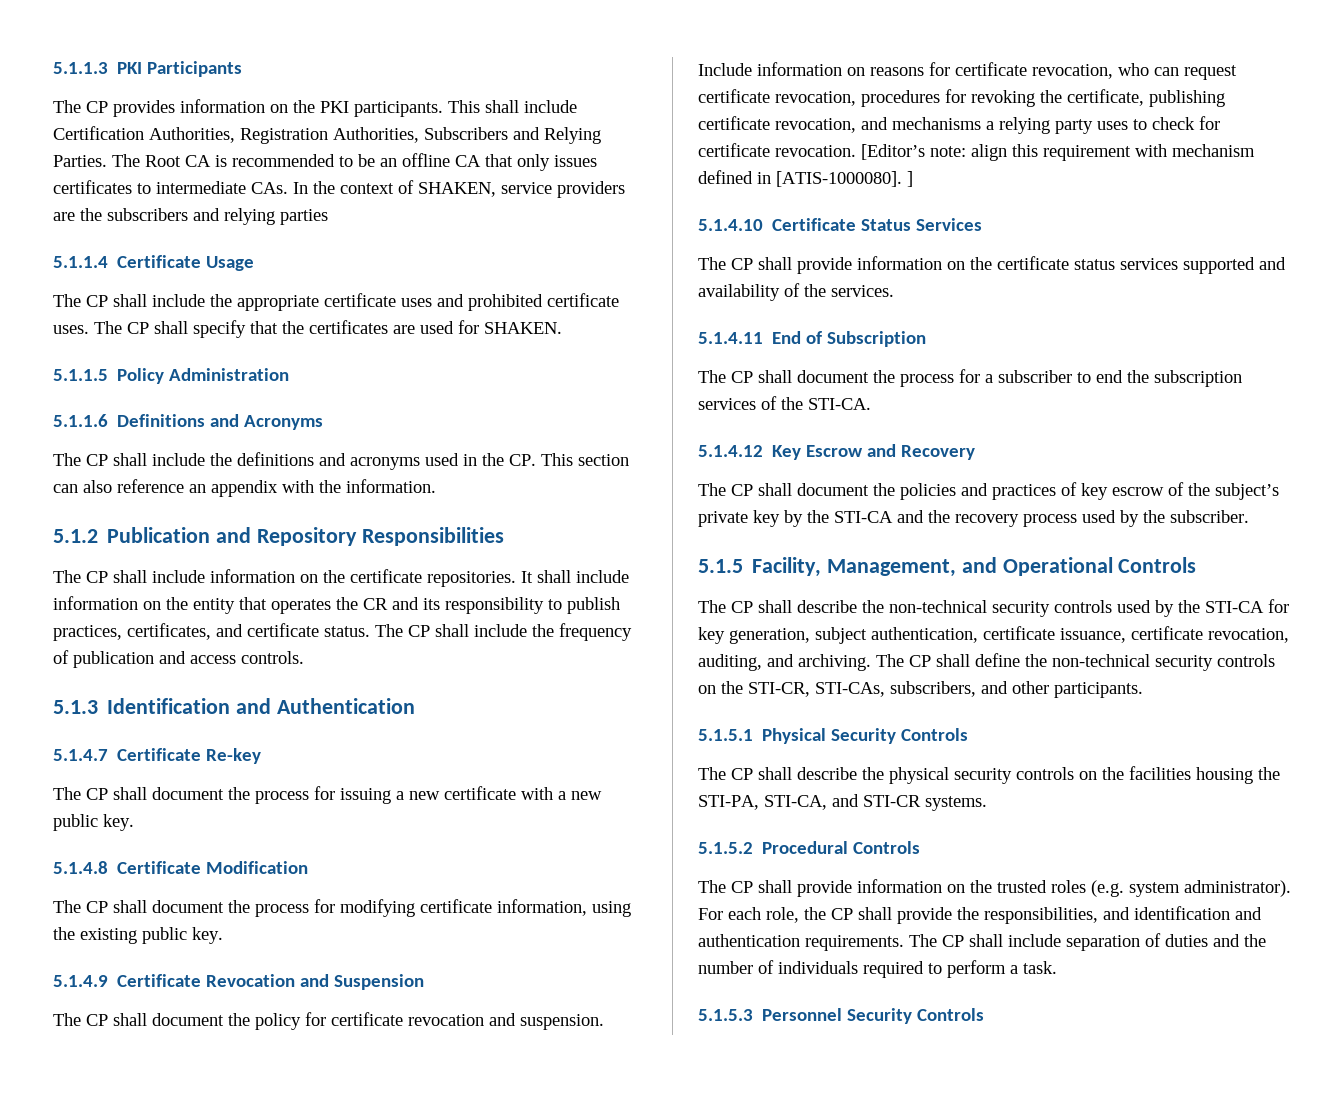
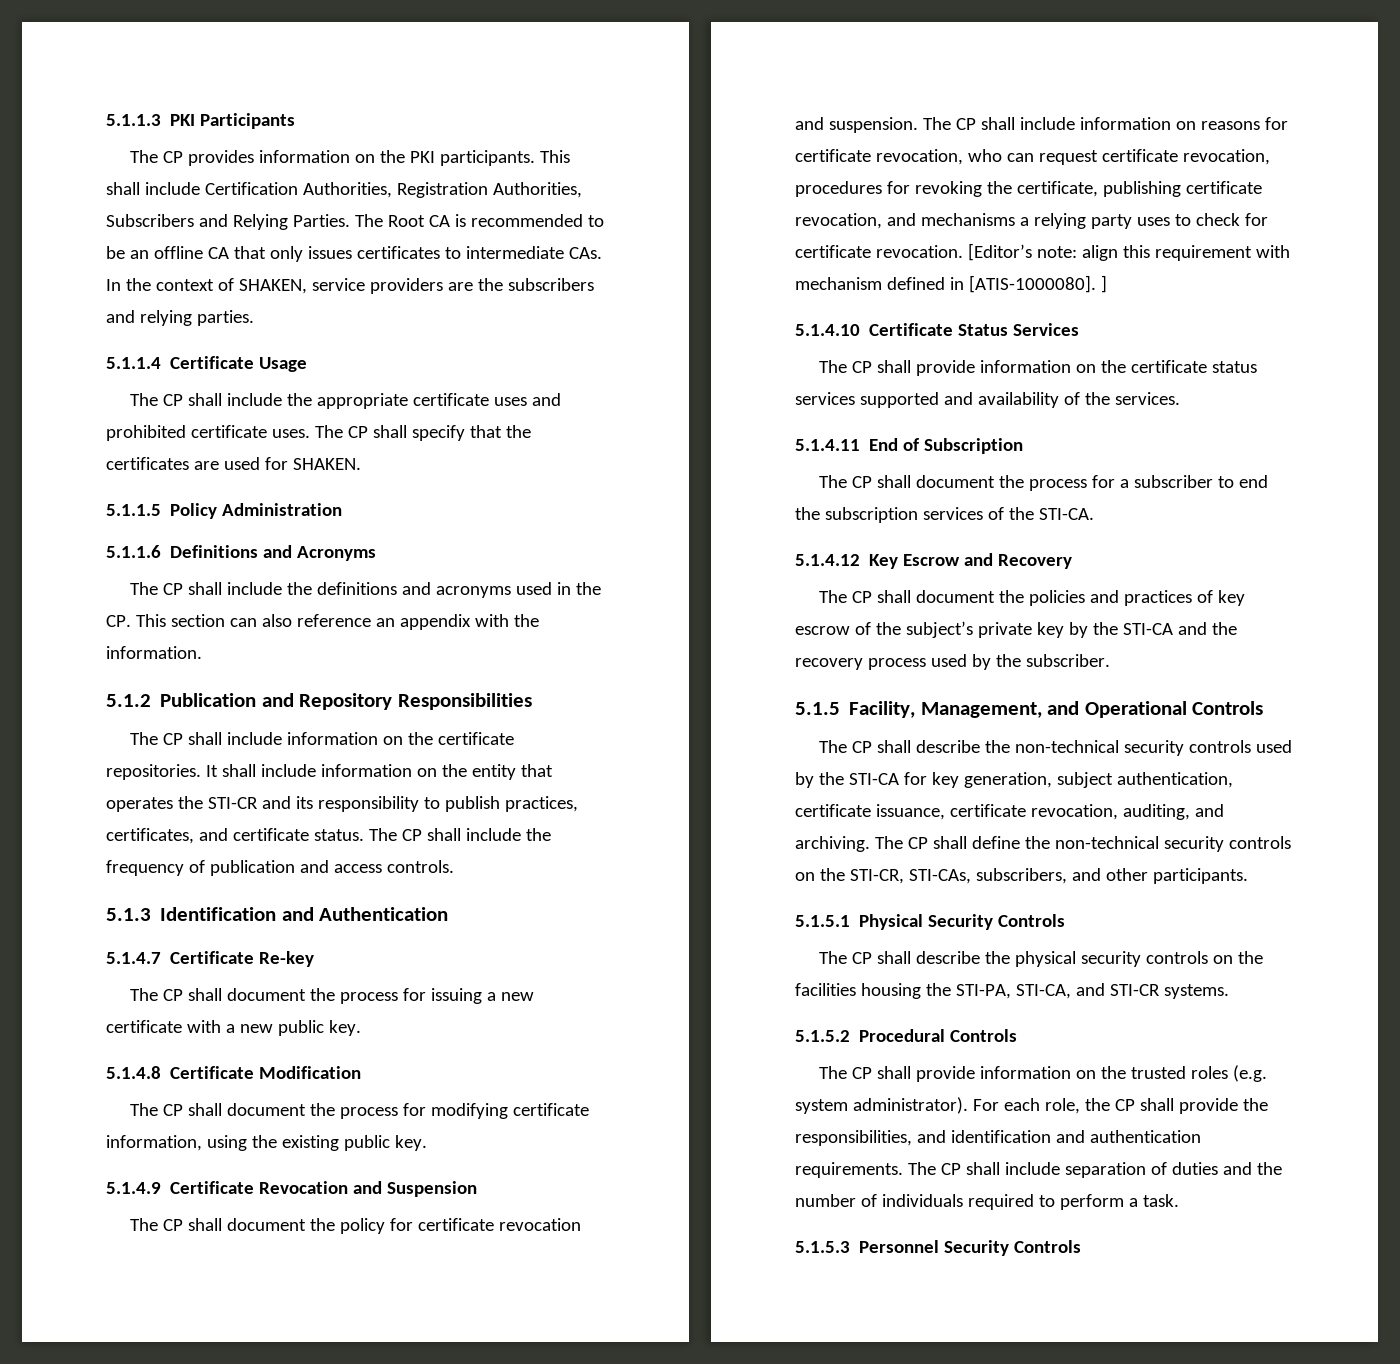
[280,209,328,225] parties -> [196,310,254,326] parties.
[363,598,388,610] CR -> [207,797,258,809] STI-CR
[698,63,752,76] Include -> [922,117,1075,130] The CP shall include

